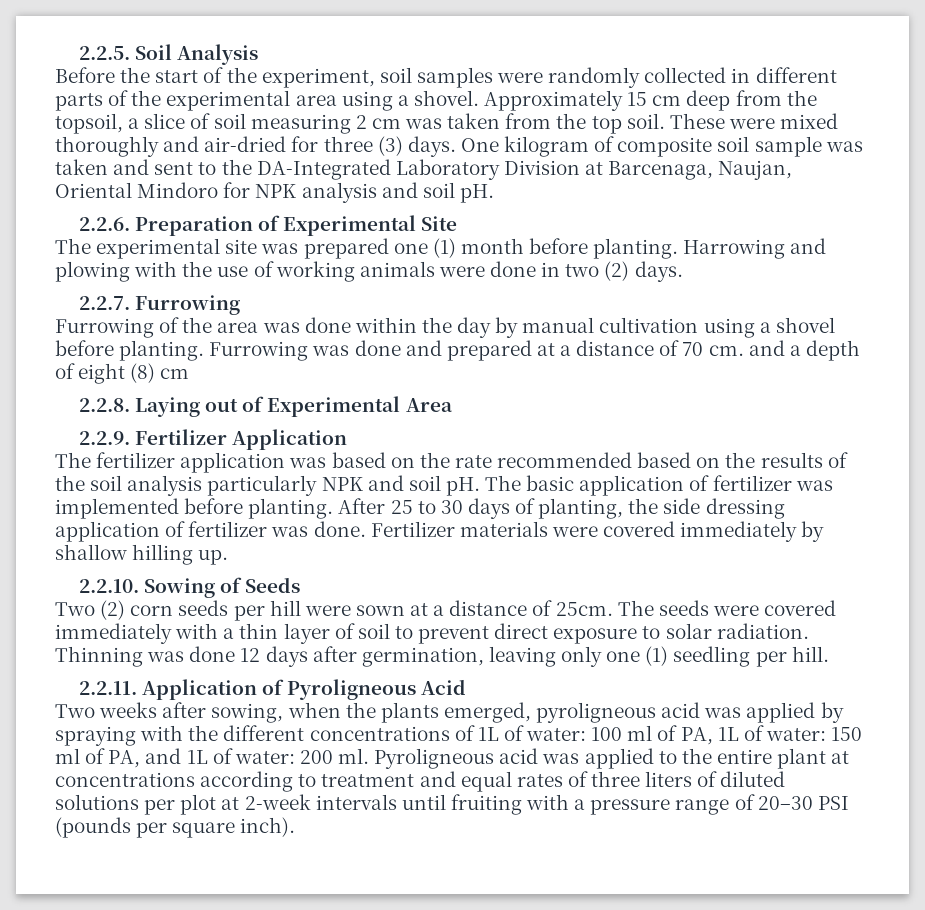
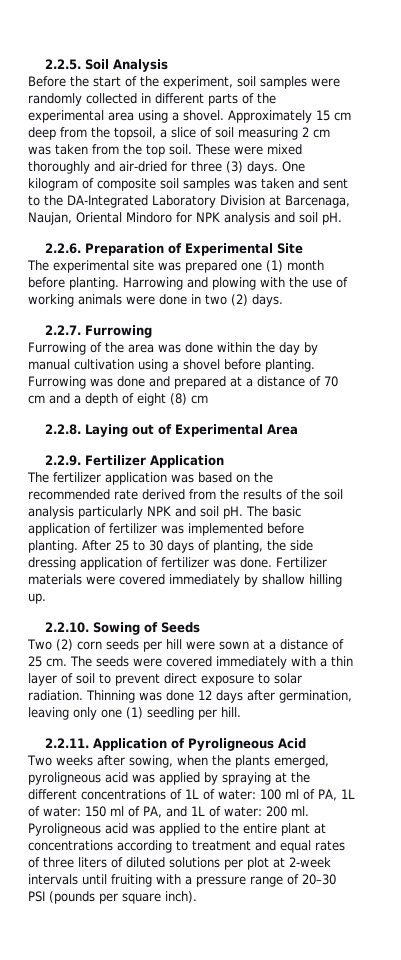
[754,136,822,157] sample -> [183,178,230,191] samples
[708,345,744,356] cm. -> [28,395,45,404] cm
[454,452,721,468] rate recommended based on -> [28,489,216,500] recommended rate derived from
[555,602,613,616] 25cm. -> [28,656,67,667] 25 cm.
[140,725,184,741] with -> [275,772,287,783] at

